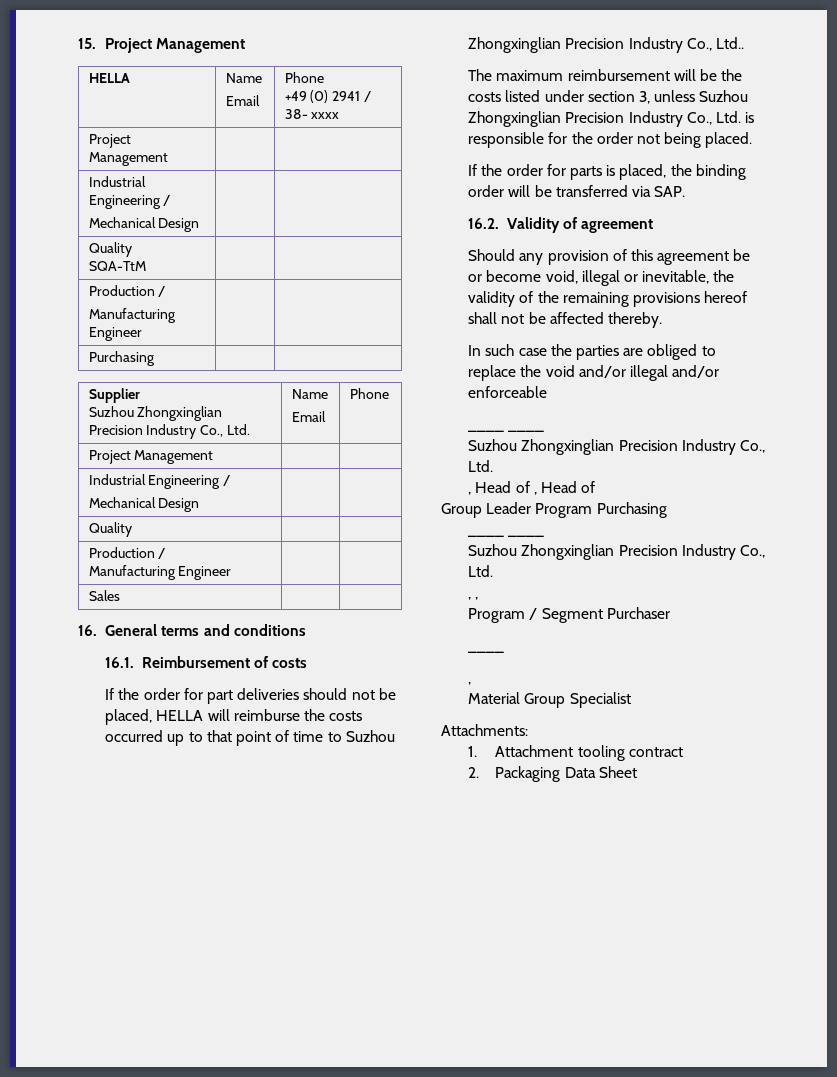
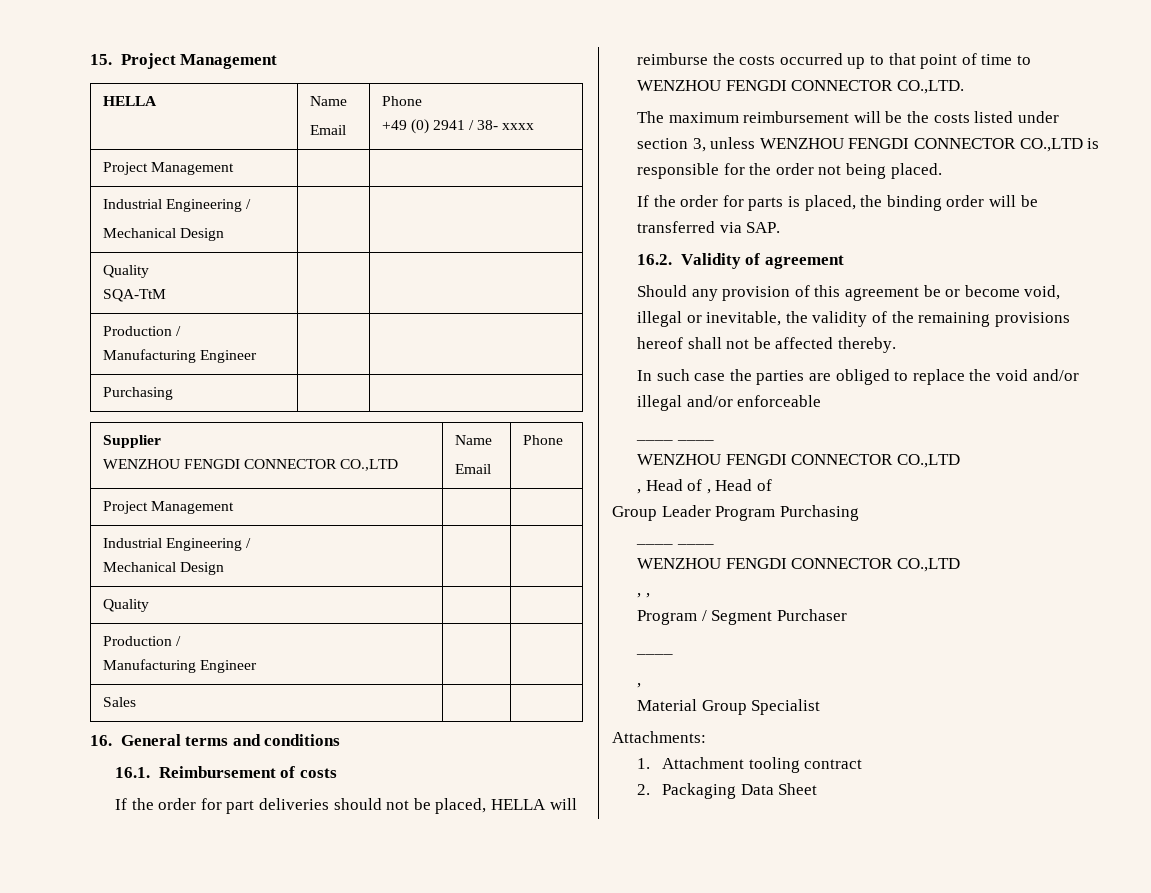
[88,406,223,421] [88,424,250,439] Suzhou Zhongxinglian Precision Industry Co., Ltd. -> [102,459,399,471] WENZHOU FENGDI CONNECTOR CO.,LTD
[345,730,395,742] [468,37,744,53] Suzhou Zhongxinglian Precision Industry Co., Ltd.. -> [637,80,964,94] WENZHOU FENGDI CONNECTOR CO.,LTD.
[699,90,749,102] [468,111,741,127] Suzhou Zhongxinglian Precision Industry Co., Ltd. -> [759,138,1083,152] WENZHOU FENGDI CONNECTOR CO.,LTD
[468,439,765,455] [468,460,494,472] Suzhou Zhongxinglian Precision Industry Co., Ltd. -> [637,454,960,468] WENZHOU FENGDI CONNECTOR CO.,LTD
[468,544,765,560] [468,565,494,577] Suzhou Zhongxinglian Precision Industry Co., Ltd. -> [637,558,960,572] WENZHOU FENGDI CONNECTOR CO.,LTD

